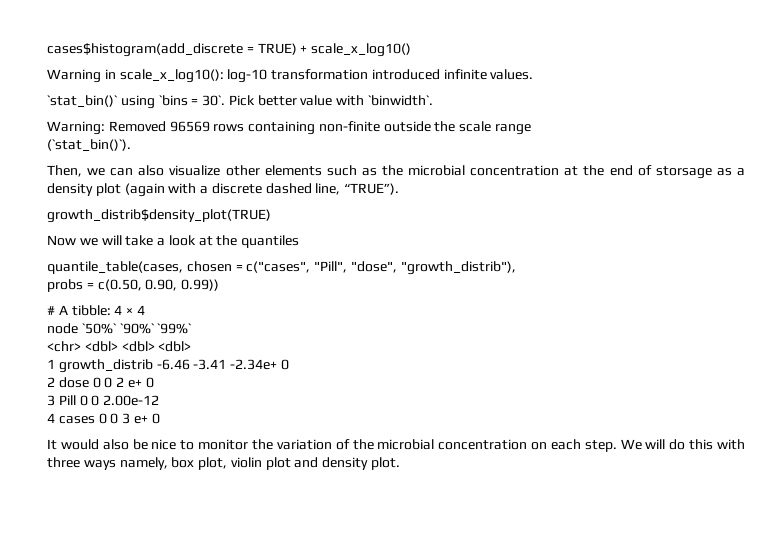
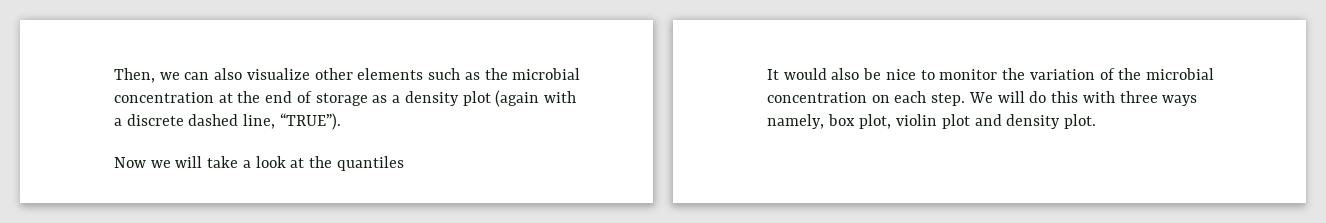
[47,43,412,57] [47,69,534,83] [47,95,434,109] [47,121,532,135] [47,139,131,151] cases$histogram(add_discrete = TRUE) + scale_x_log10() // Warning in scale_x_log10(): log-10 transformation introduced infinite values. // `stat_bin()` using `bins = 30`. Pick better value with `binwidth`. // Warning: Removed 96569 rows containing non-finite outside the scale range // (`stat_bin()`). // -> (114, 75) none
[655,166,712,179] storsage -> [315,93,368,106] storage
[47,209,271,223] // growth_distrib$density_plot(TRUE) -> (341, 121) none
[47,261,516,275] [47,279,220,292] [47,305,145,316] [47,323,193,334] [47,341,192,352] [47,359,289,373] [47,377,154,388] [47,395,160,406] [47,413,160,424] // quantile_table(cases, chosen = c("cases", "Pill", "dose", "growth_distrib"), // probs = c(0.50, 0.90, 0.99)) // # A tibble: 4 × 4 // node `50%` `90%` `99%` // <chr> <dbl> <dbl> <dbl> // 1 growth_distrib -6.46 -3.41 -2.34e+ 0 // 2 dose 0 0 2 e+ 0 // 3 Pill 0 0 2.00e-12 // 4 cases 0 0 3 e+ 0 -> (404, 163) none

